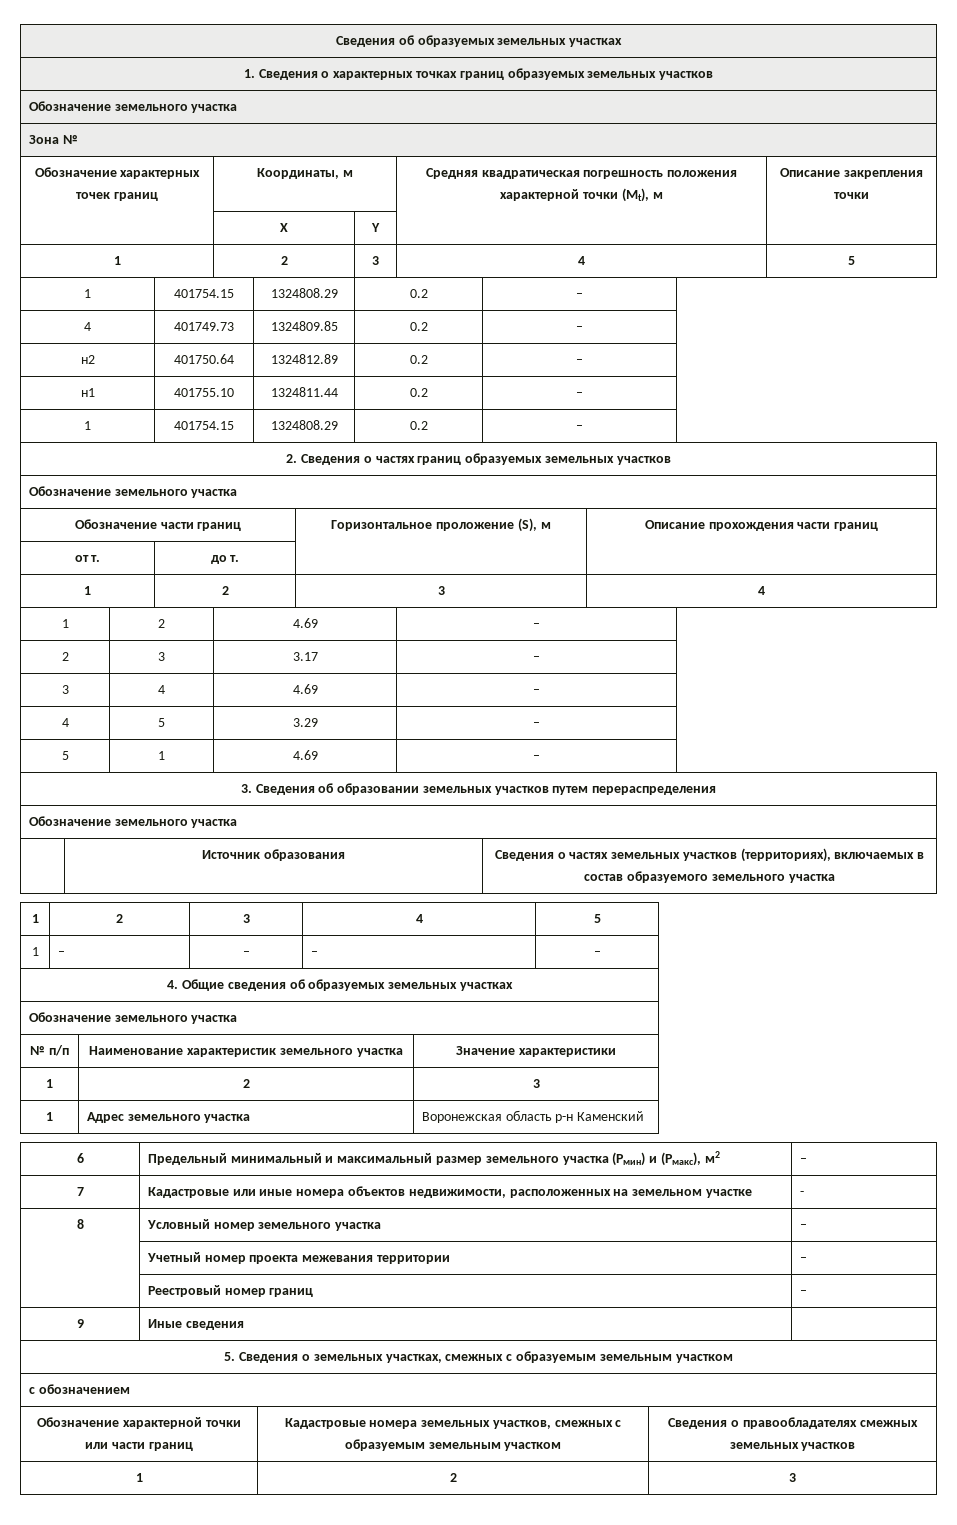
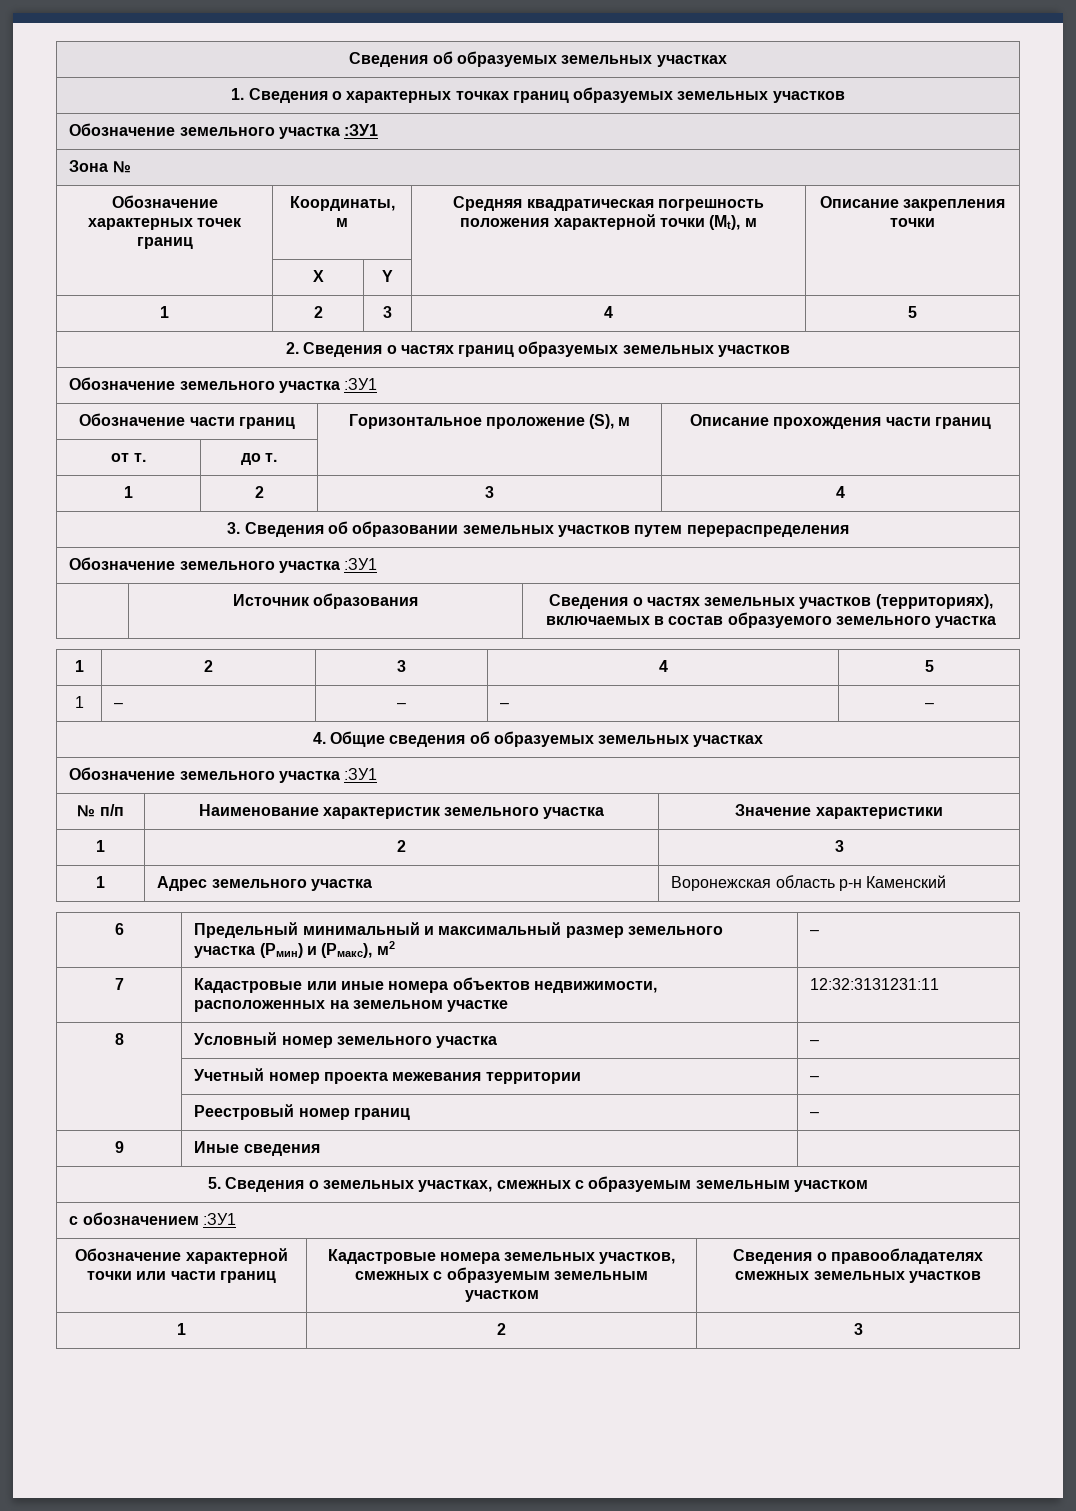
(238, 108) none -> [344,124,379,136] :ЗУ1
[84,289,91,298] [174,289,234,298] [270,288,338,298] [409,289,428,298] [576,293,583,298] [84,322,91,331] [174,322,234,331] [270,321,338,331] [409,322,428,331] [576,326,583,331] [80,355,95,364] [174,354,234,364] [270,354,338,364] [409,355,428,364] [576,359,583,364] [80,388,95,397] [174,388,234,397] [270,387,338,397] [409,388,428,397] [576,392,583,397] [84,421,91,430] [174,421,234,430] [270,420,338,430] [409,421,428,430] [576,425,583,430] // 1 | 401754.15 | 1324808.29 | 0.2 | – // 4 | 401749.73 | 1324809.85 | 0.2 | – // н2 | 401750.64 | 1324812.89 | 0.2 | – // н1 | 401755.10 | 1324811.44 | 0.2 | – // 1 | 401754.15 | 1324808.29 | 0.2 | – -> (917, 312) none
(238, 493) none -> [344,378,378,390] :ЗУ1
[61,619,69,628] [158,619,165,628] [292,618,318,628] [533,623,540,628] [61,652,69,661] [158,652,165,661] [292,652,318,661] [533,656,540,661] [61,685,69,694] [158,685,165,694] [292,684,318,694] [533,689,540,694] [61,718,69,727] [158,718,165,727] [292,718,318,727] [533,722,540,727] [61,751,69,760] [158,751,165,760] [292,750,318,760] [533,755,540,760] // 1 | 2 | 4.69 | – // 2 | 3 | 3.17 | – // 3 | 4 | 4.69 | – // 4 | 5 | 3.29 | – // 5 | 1 | 4.69 | – -> (845, 492) none
(238, 823) none -> [344,558,378,570] :ЗУ1
(238, 1019) none -> [344,768,378,780] :ЗУ1
[799,1191,804,1196] - -> [810,978,940,990] 12:32:3131231:11
(130, 1389) none -> [203,1213,237,1225] :ЗУ1

